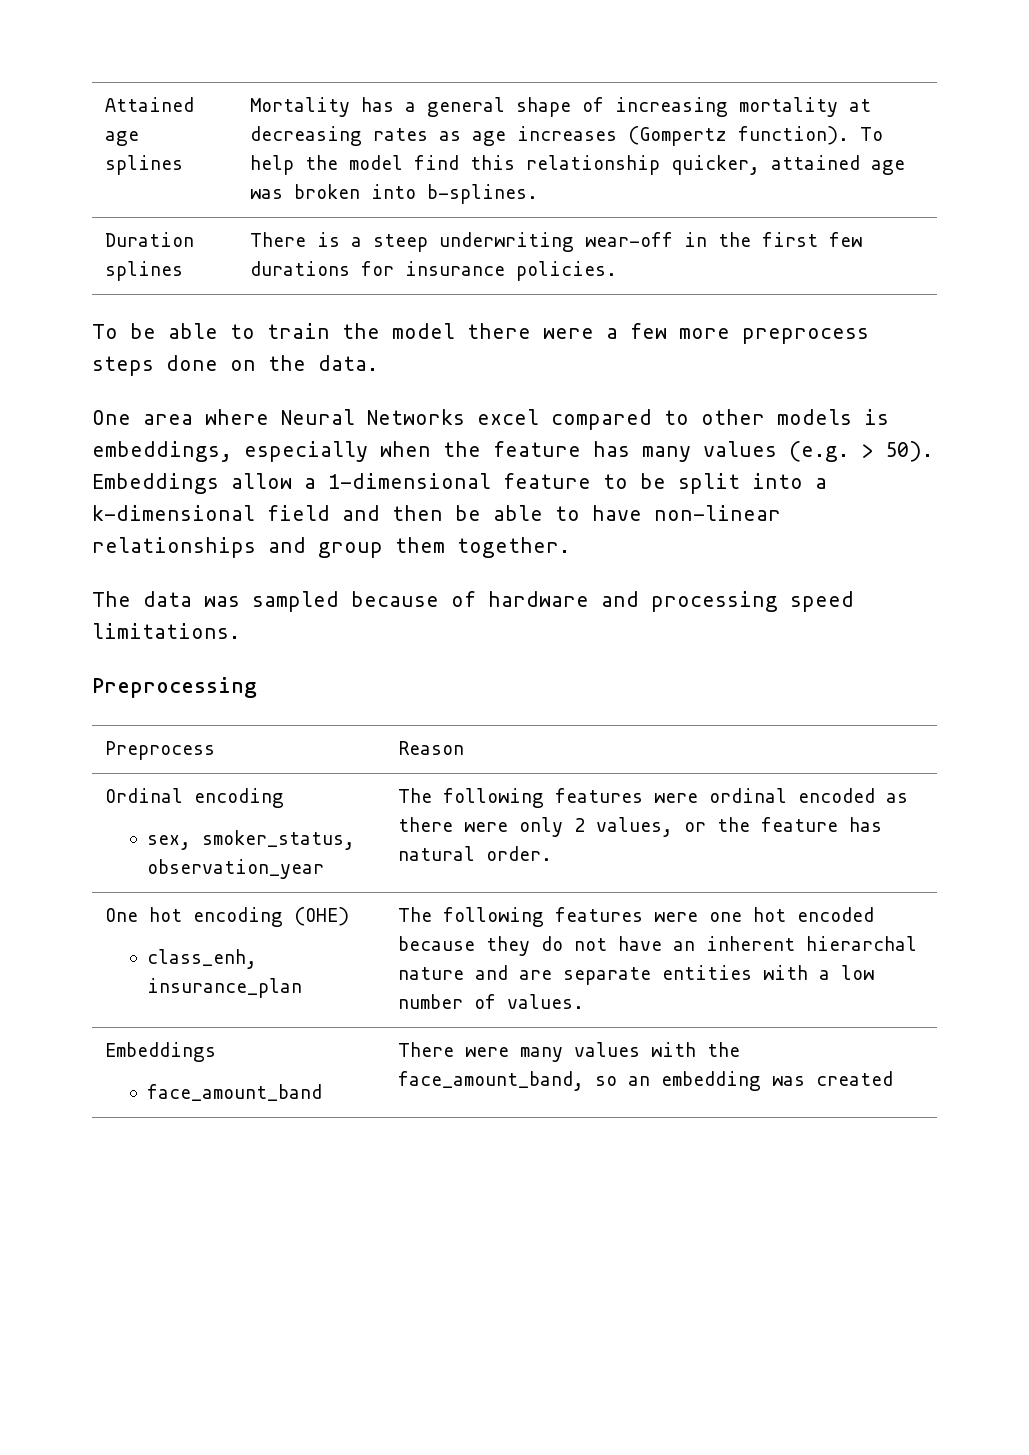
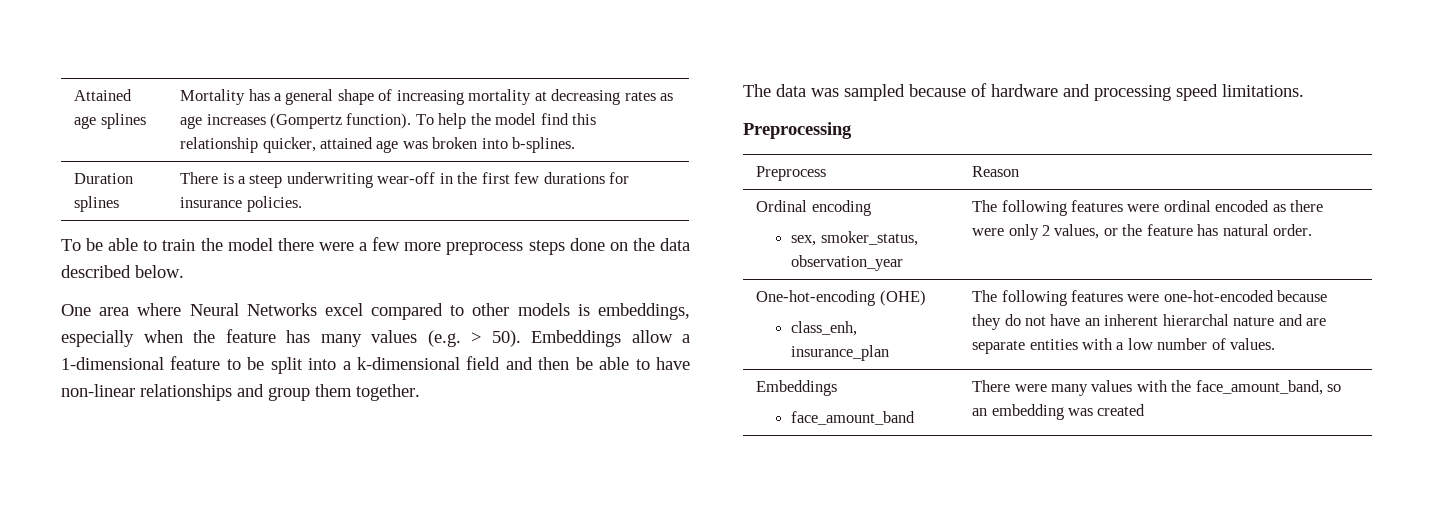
[318,355,378,371] data. -> [660,238,691,251] [61,265,184,278] data described below.
[105,907,284,927] One hot encoding -> [756,290,876,306] One-hot-encoding
[709,907,875,922] one hot encoded -> [1163,290,1274,302] one-hot-encoded

